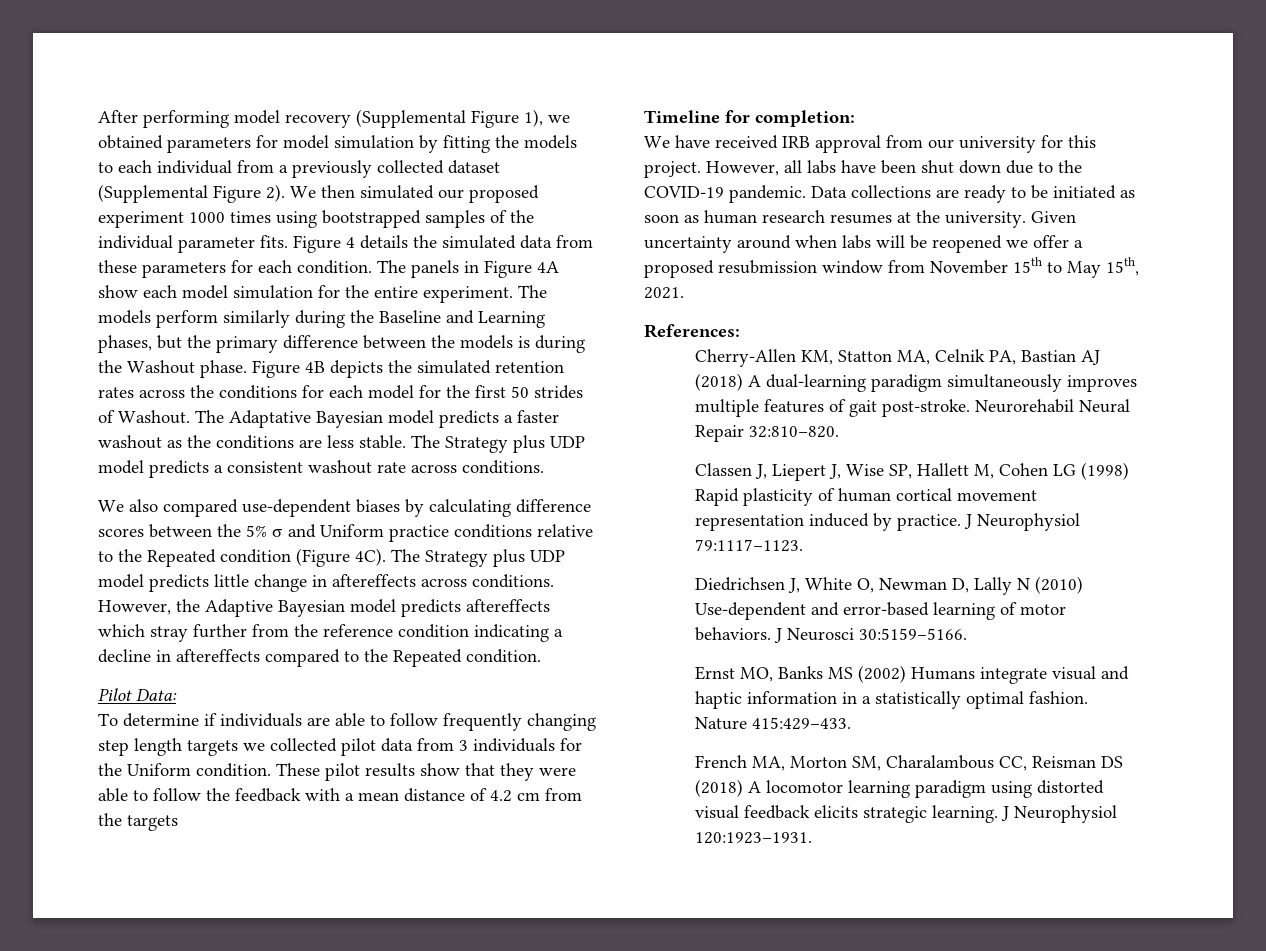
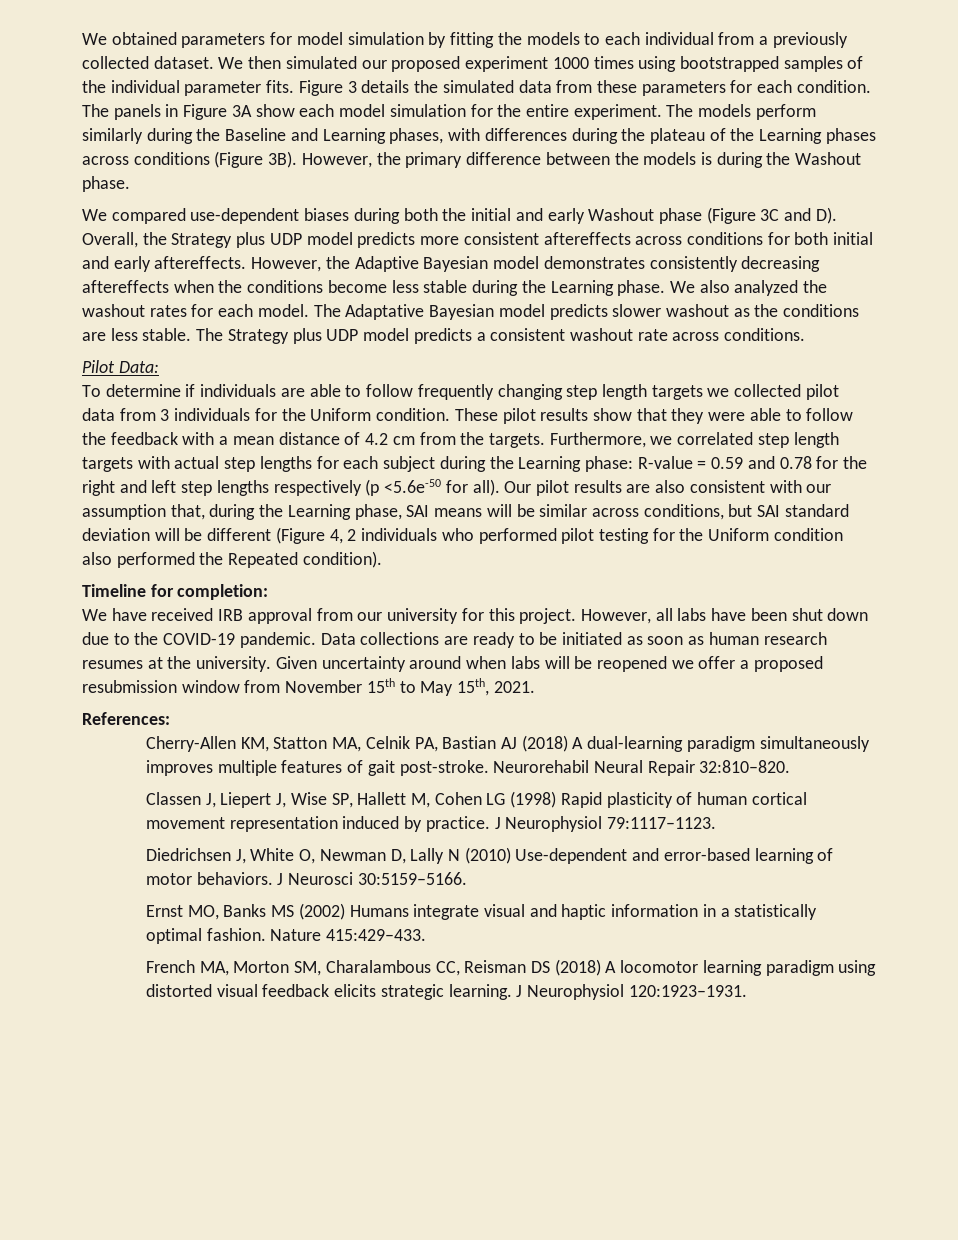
[98,109,570,128] After performing model recovery (Supplemental Figure 1), we -> [82,33,107,45] We
[448,160,500,174] [98,184,285,203] dataset (Supplemental Figure 2). -> [153,56,214,69] dataset.
[346,237,355,248] 4 -> [347,81,357,93] 3
[537,261,559,273] 4A -> [231,105,252,117] 3A
[157,335,182,349] but -> [448,128,876,144] [82,151,372,168] with differences during the plateau of the Learning phases across conditions (Figure 3B). However,
[252,360,564,378] [98,385,583,399] [98,410,190,424] Figure 4B depicts the simulated retention rates across the conditions for each model for the first 50 strides of Washout. -> [82,207,837,224] [82,232,874,248] [82,256,821,272] [82,280,828,296] [82,304,309,317] // We compared use-dependent biases during both the initial and early Washout phase (Figure 3C and D). Overall, the Strategy plus UDP model predicts more consistent aftereffects across conditions for both initial and early aftereffects. However, the Adaptive Bayesian model demonstrates consistently decreasing aftereffects when the conditions become less stable during the Learning phase. We also analyzed the washout rates for each model.
[504,410,559,423] a faster -> [612,304,662,317] slower
[98,499,591,517] [98,524,593,542] [98,548,565,567] [98,574,554,592] [98,599,550,617] [98,624,563,642] [98,649,541,667] // We also compared use-dependent biases by calculating difference scores between the 5% σ and Uniform practice conditions relative to the Repeated condition (Figure 4C). The Strategy plus UDP model predicts little change in aftereffects across conditions. However, the Adaptive Bayesian model predicts aftereffects which stray further from the reference condition indicating a decline in aftereffects compared to the Repeated condition. -> (806, 334) none
[127,815,178,831] targets -> [488,432,839,448] [82,456,868,472] [82,479,832,496] [82,504,849,520] [82,527,843,544] [82,551,382,568] targets. Furthermore, we correlated step length targets with actual step lengths for each subject during the Learning phase: R-value = 0.59 and 0.78 for the right and left step lengths respectively (p <5.6e-50 for all). Our pilot results are also consistent with our assumption that, during the Learning phase, SAI means will be similar across conditions, but SAI standard deviation will be different (Figure 4, 2 individuals who performed pilot testing for the Uniform condition also performed the Repeated condition).

